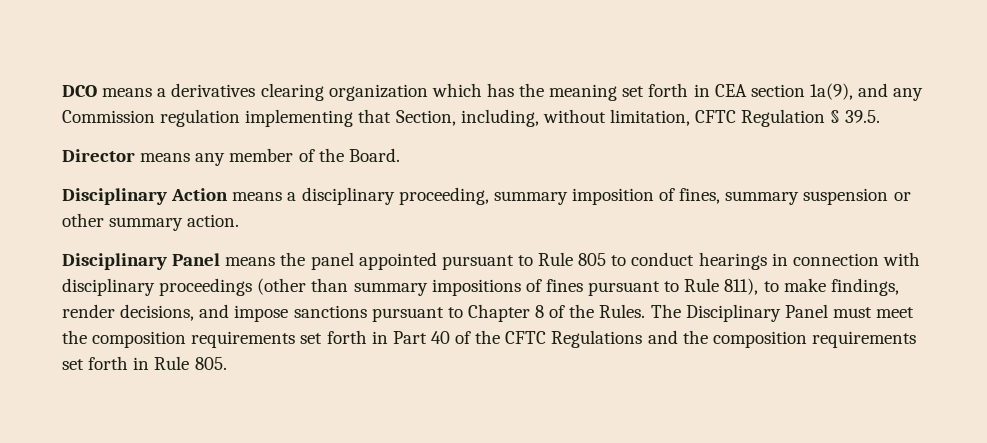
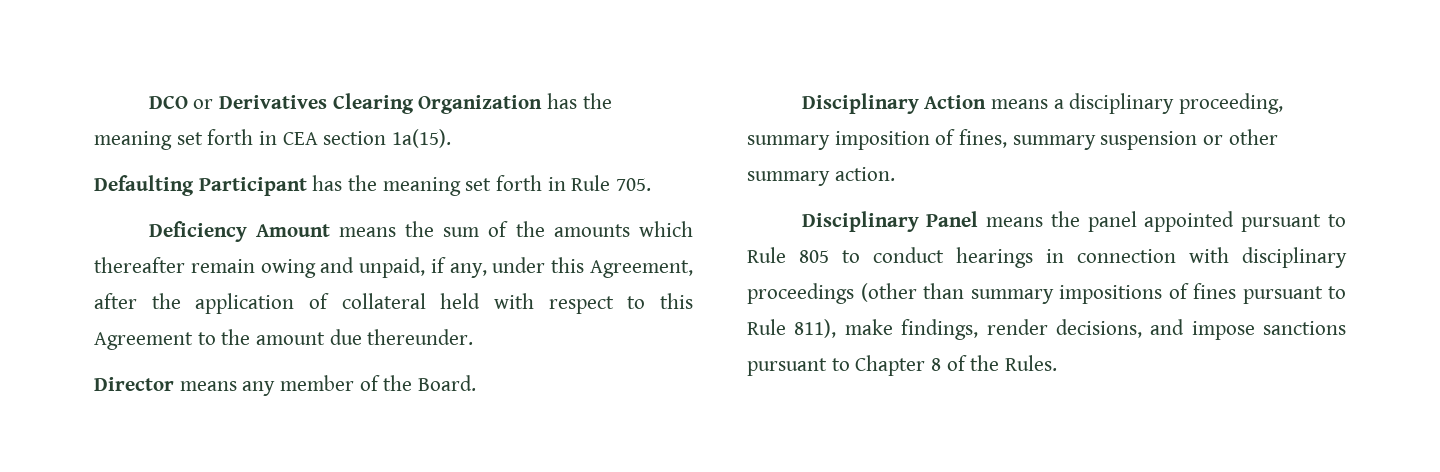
[102,83,482,101] means a derivatives clearing organization which -> [193,93,543,114] or Derivatives Clearing Organization
[809,83,924,101] [62,109,881,127] 1a(9), and any Commission regulation implementing that Section, including, without limitation, CFTC Regulation § 39.5. -> [392,129,452,148] [94,175,652,196] [148,221,694,242] [94,257,693,278] [94,293,693,314] [94,329,474,350] 1a(15). // Defaulting Participant has the meaning set forth in Rule 705. // Deficiency Amount means the sum of the amounts which thereafter remain owing and unpaid, if any, under this Agreement, after the application of collateral held with respect to this Agreement to the amount due thereunder.
[763,281,779,292] to -> (837, 328) none
[650,304,915,322] [62,330,916,348] [62,356,227,370] The Disciplinary Panel must meet the composition requirements set forth in Part 40 of the CFTC Regulations and the composition requirements set forth in Rule 805. -> (1058, 363) none

